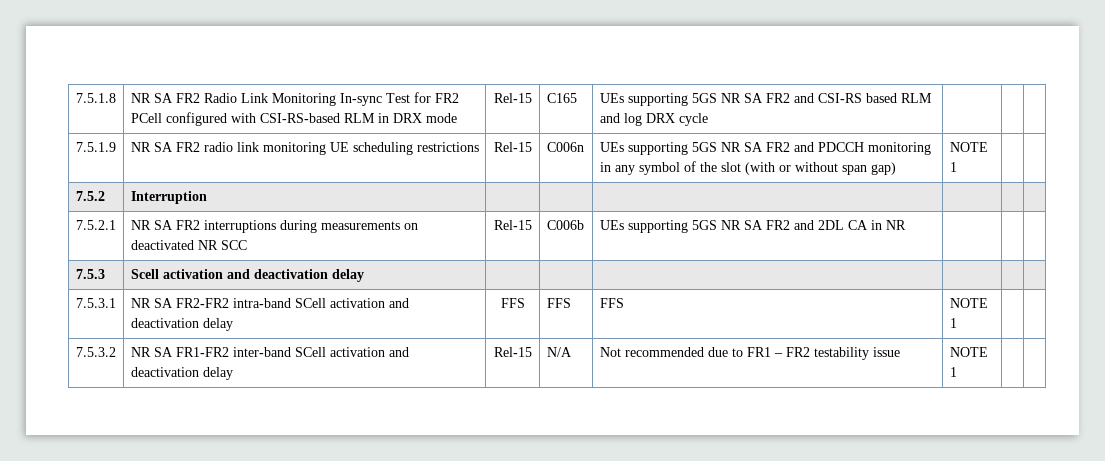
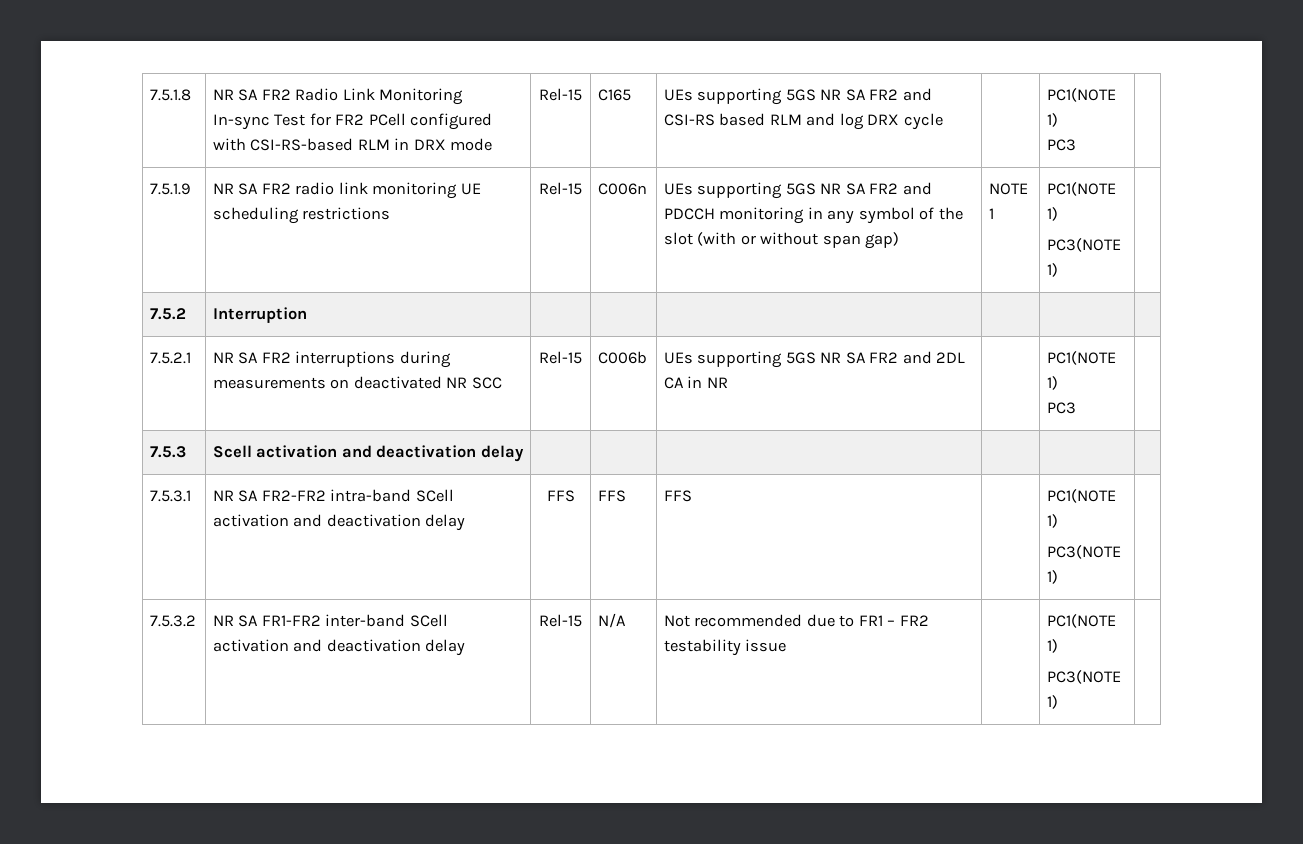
(708, 119) none -> [1047,88,1117,102] [1047,113,1059,127] [1047,139,1077,151] PC1(NOTE 1) // PC3
(957, 167) none -> [1047,182,1117,196] [1047,207,1059,221] [1047,238,1122,252] [1047,263,1059,277] PC1(NOTE 1) // PC3(NOTE 1)
(906, 225) none -> [1047,351,1117,365] [1047,376,1059,390] [1047,402,1077,414] PC1(NOTE 1) // PC3
[949,298,988,308] [949,318,957,328] NOTE 1 | -> [1047,489,1117,503] [1047,514,1059,528] [1047,545,1122,559] [1047,570,1059,584] | PC1(NOTE 1) // PC3(NOTE 1)
[949,347,988,357] [949,367,957,377] NOTE 1 | -> [1047,614,1117,628] [1047,639,1059,653] [1047,670,1122,684] [1047,695,1059,709] | PC1(NOTE 1) // PC3(NOTE 1)

